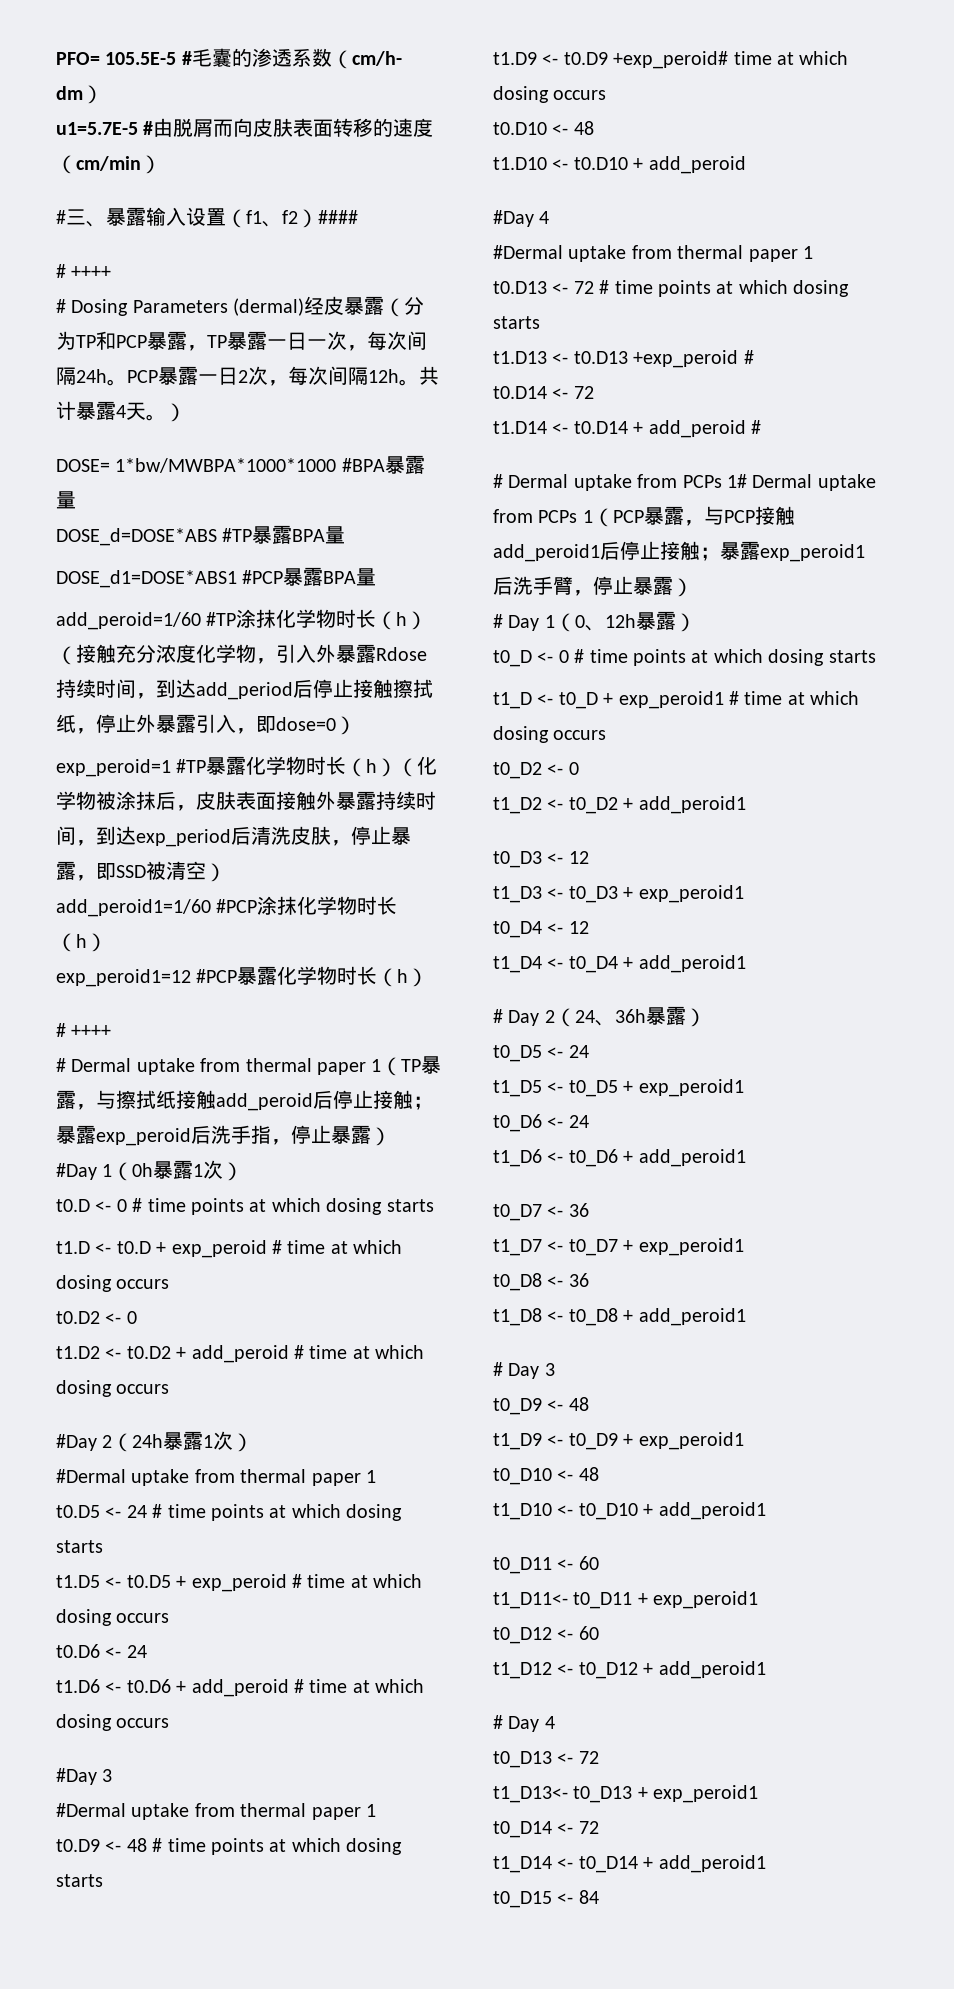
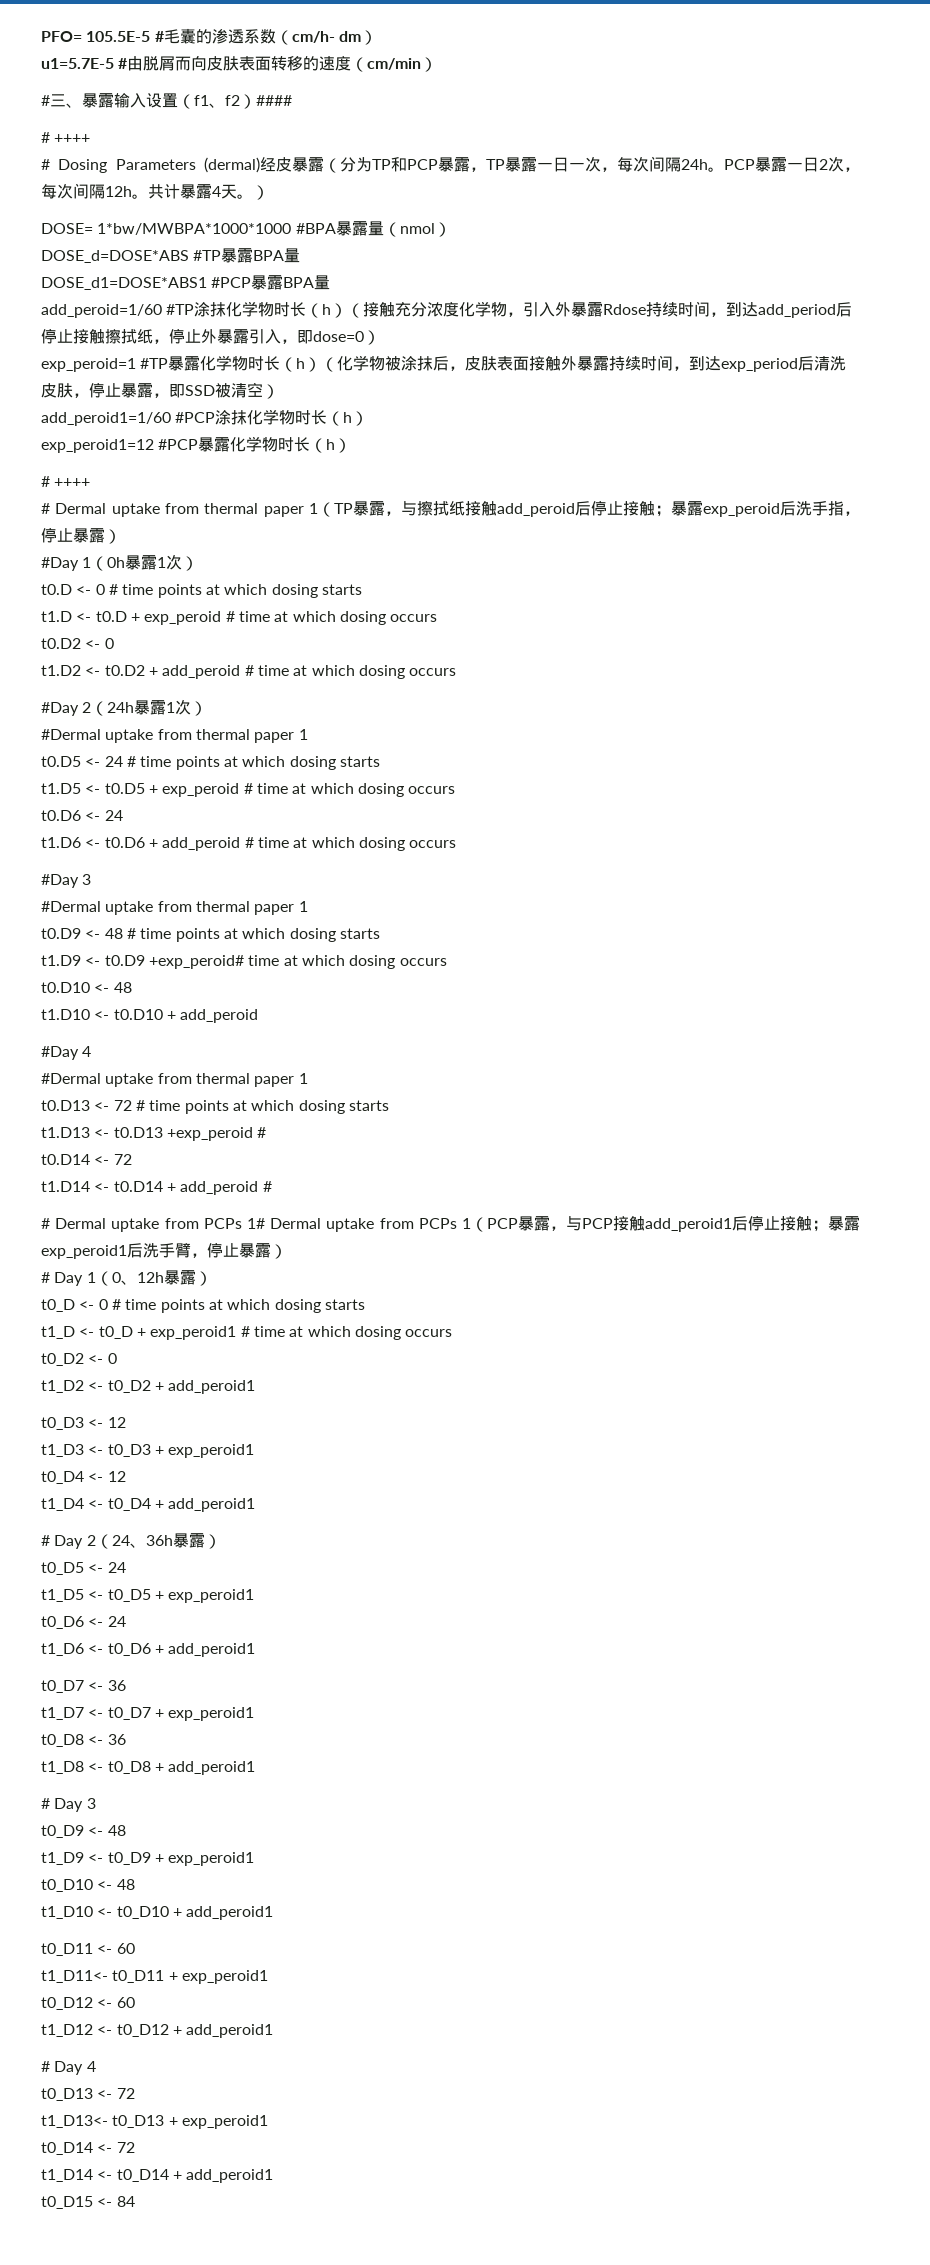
(76, 500) none -> [383,222,451,237] （nmol）

